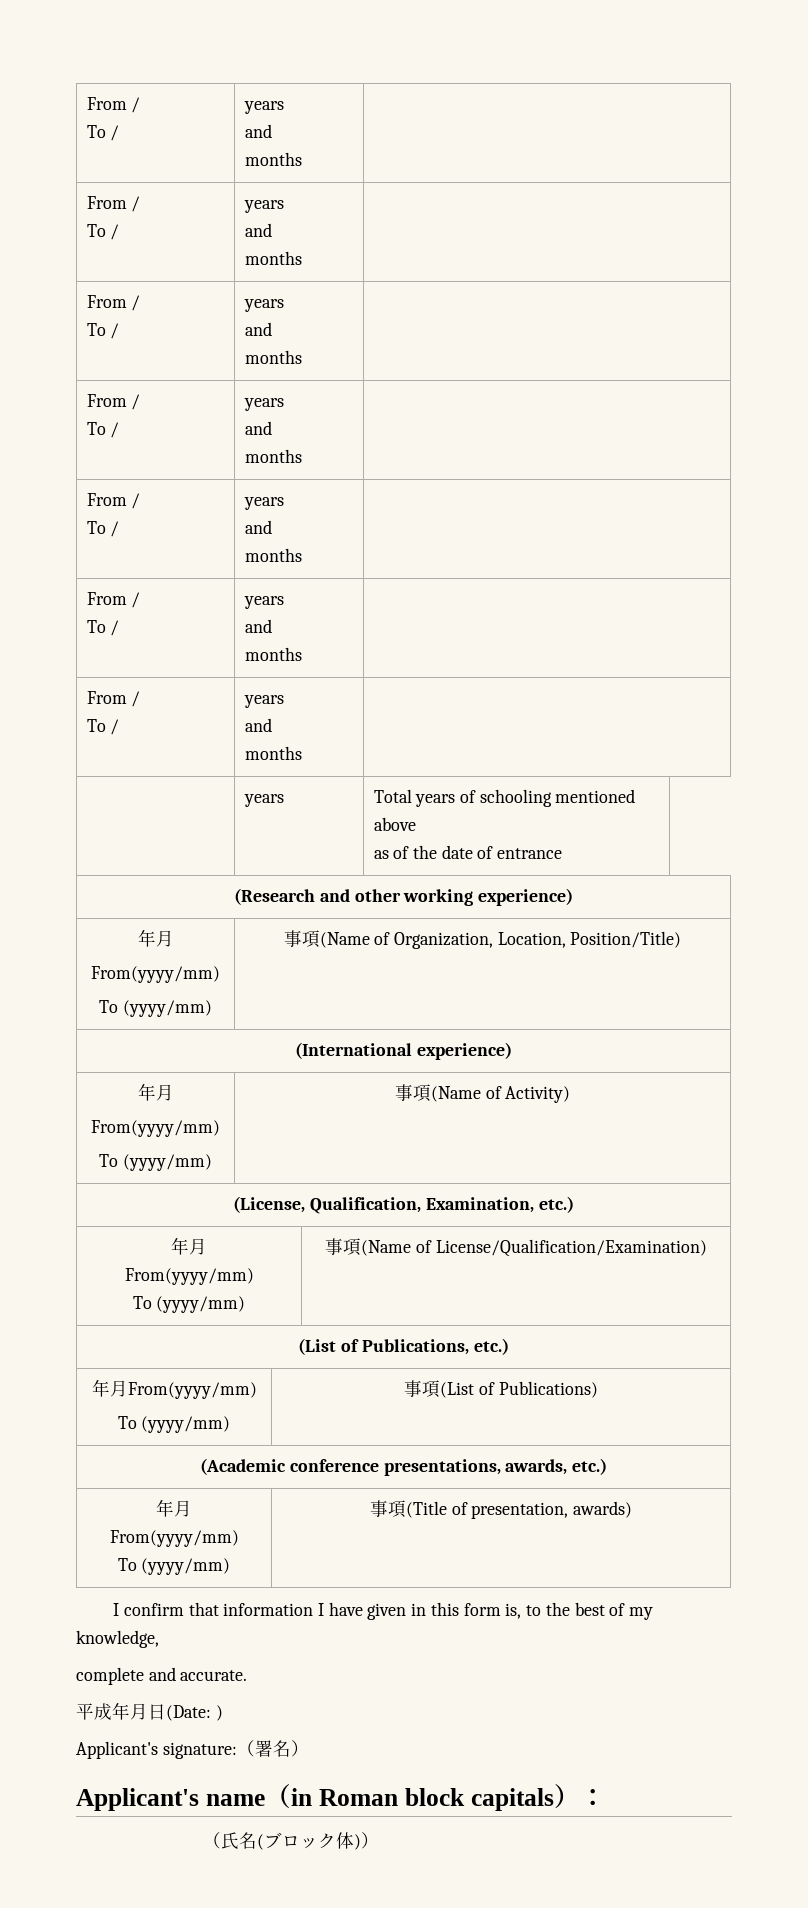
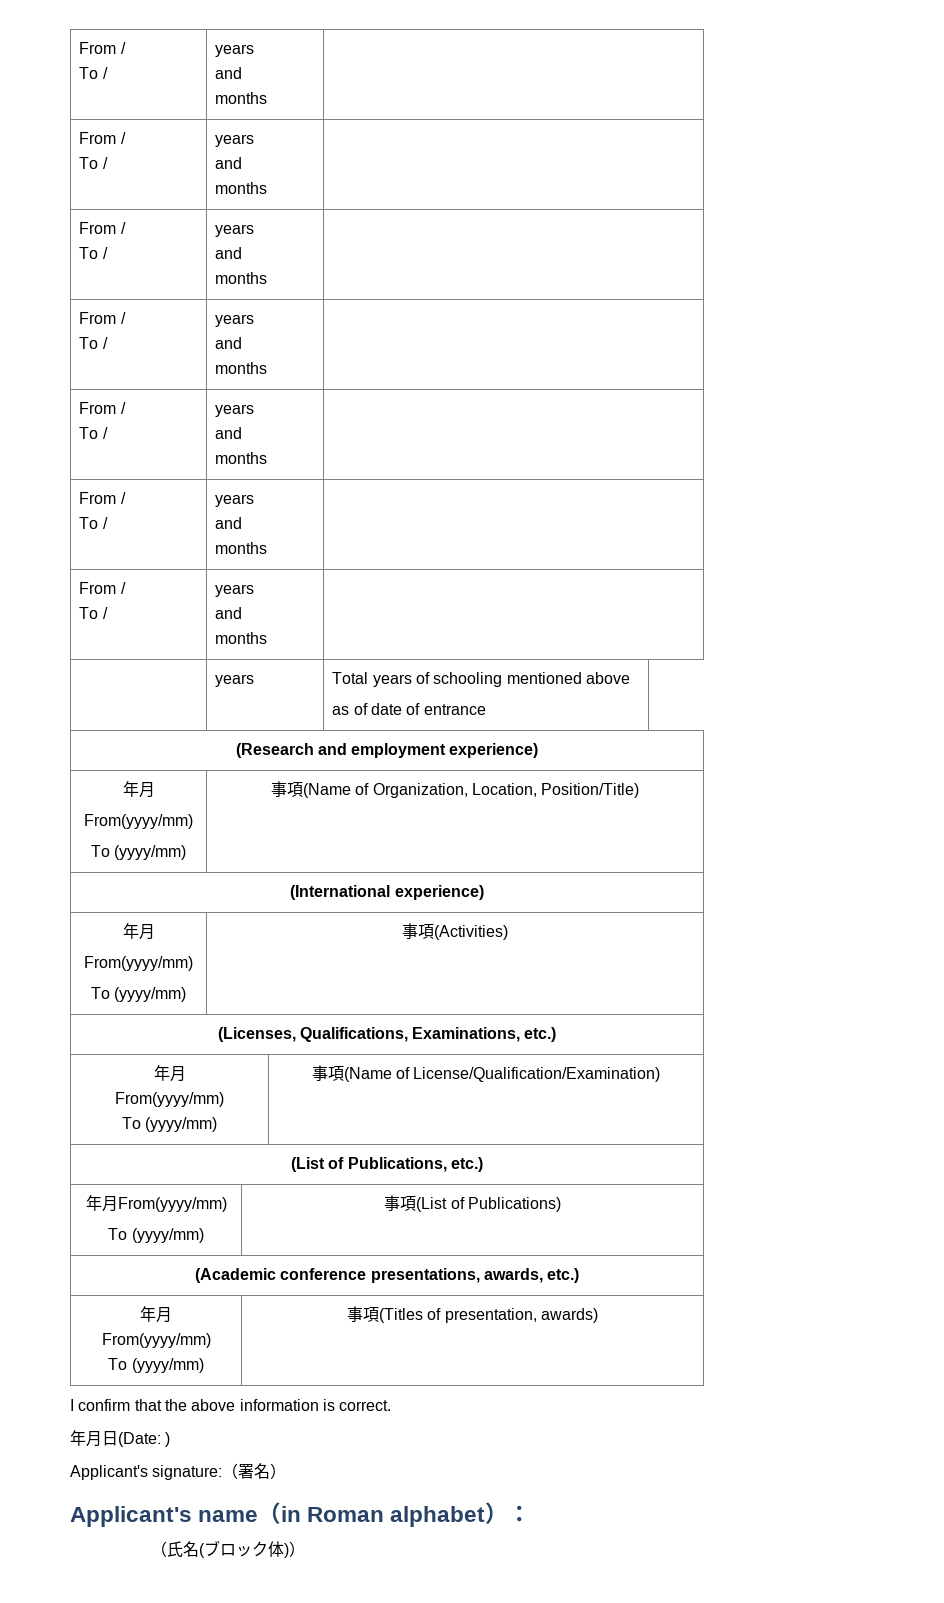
[413,845,438,859] the -> (368, 709) none
[354,889,474,906] other working -> [351,743,447,758] employment
[430,1086,571,1103] [233,1196,534,1214] (Name of Activity) // (License, Qualification, Examination, -> [434,925,508,940] [217,1027,521,1042] (Activities) // (Licenses, Qualifications, Examinations,
[405,1501,447,1518] (Title -> [379,1308,424,1323] (Titles
[223,1602,654,1620] [76,1630,159,1648] [76,1667,248,1685] [76,1703,112,1720] information I have given in this form is, to the best of my knowledge, // complete and accurate. // 平成 -> [164,1399,392,1411] the above information is correct. //
[404,1788,554,1811] block capitals -> [390,1506,486,1527] alphabet

